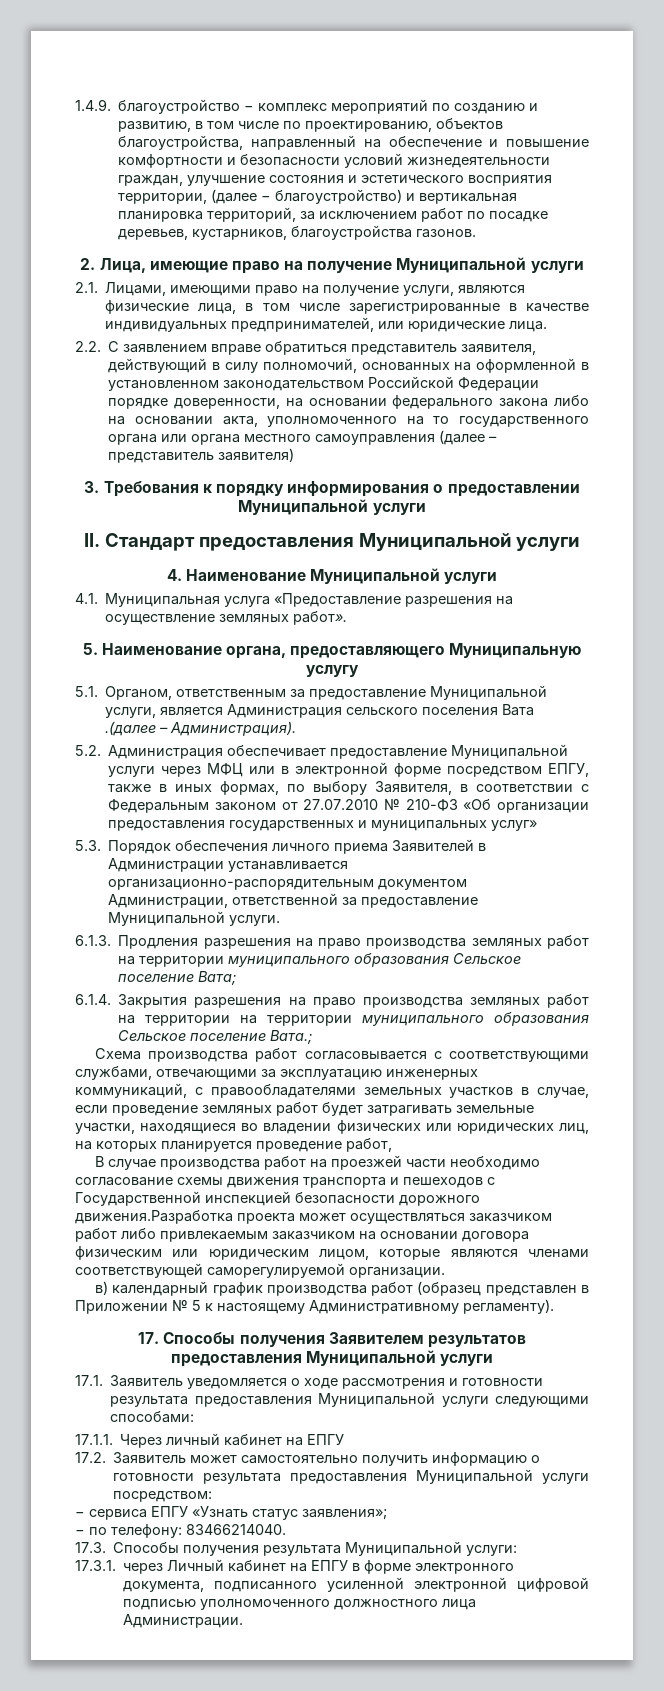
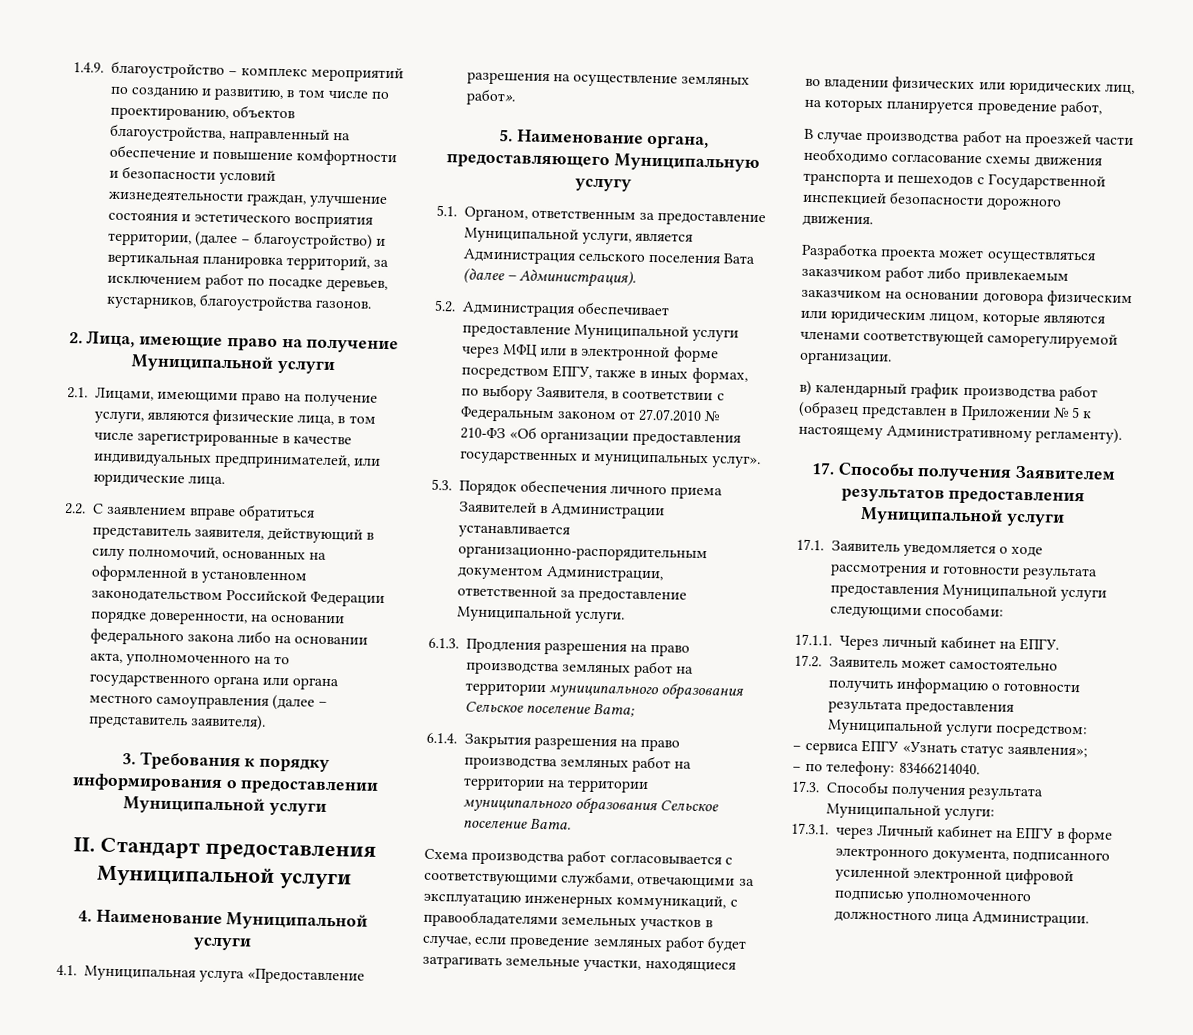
[218,448,295,462] заявителя) -> [189,714,266,731] заявителя).
[105,721,157,736] .(далее -> [462,267,505,285] (далее
[491,820,538,831] услуг» -> [711,455,762,469] услуг».
[270,1030,313,1044] Вата.; -> [529,818,571,830] Вата.
[75,1210,233,1224] движения.Разработка -> [802,215,873,228] [801,242,879,261] движения. // Разработка
[307,1434,345,1445] ЕПГУ -> [1019,638,1060,651] ЕПГУ.

